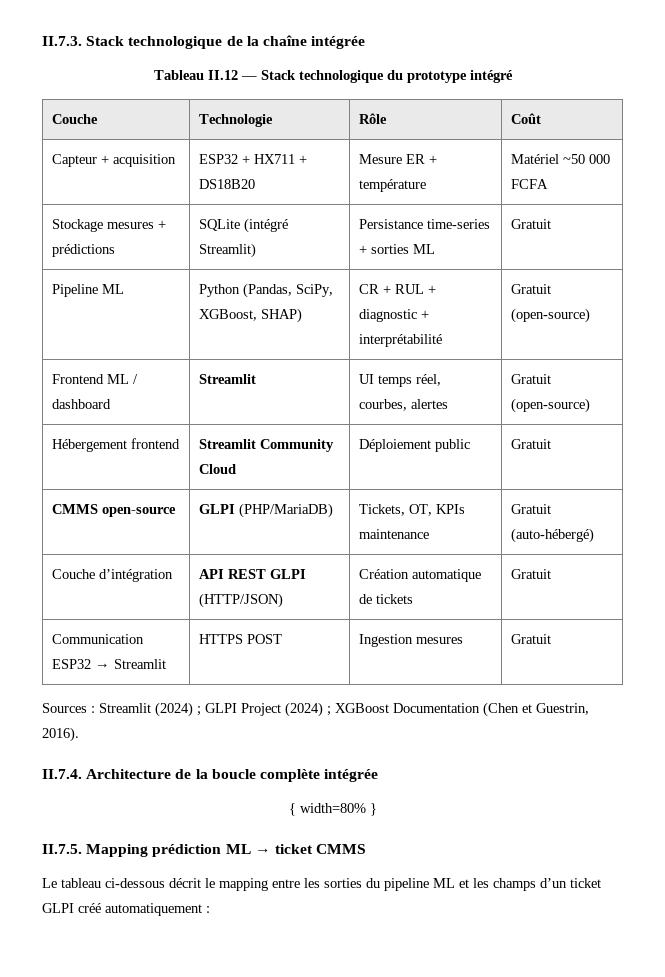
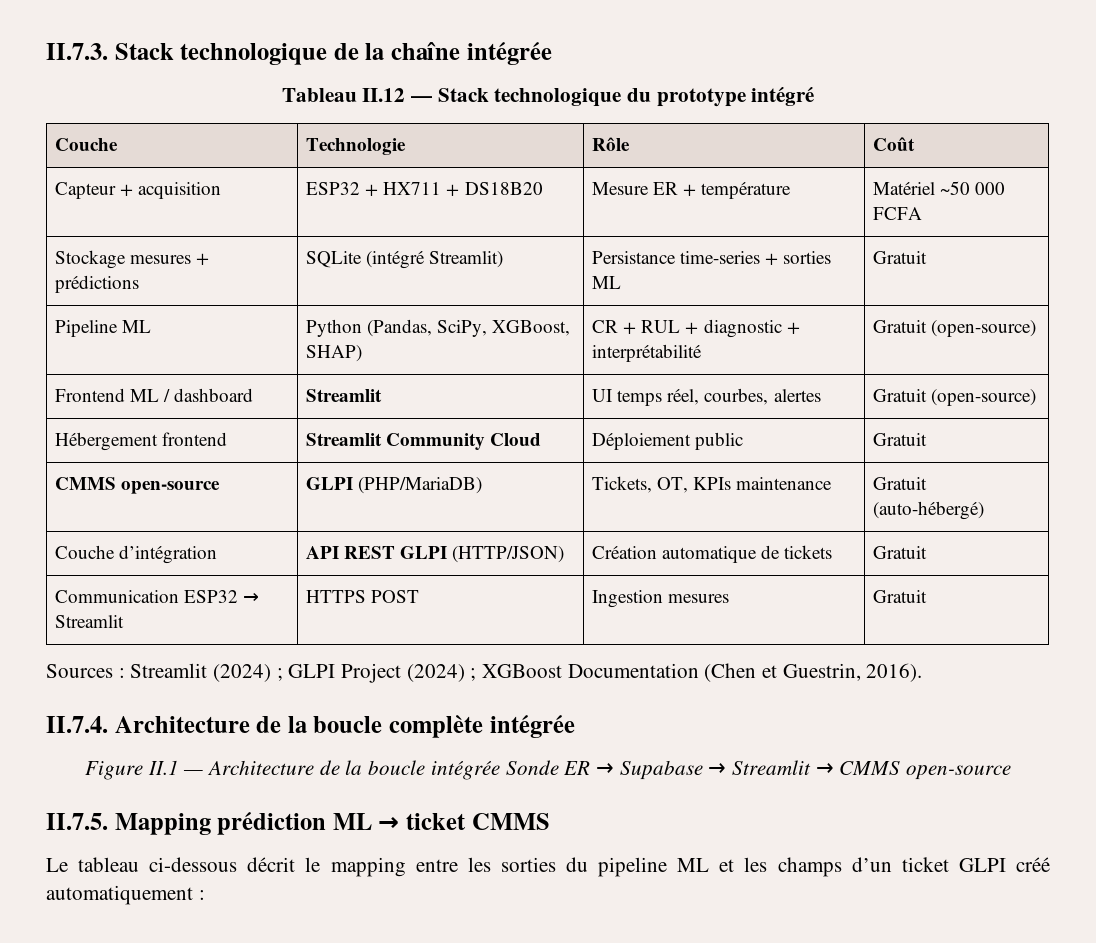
[288,803,377,816] { width=80% } -> [85,760,1011,780] Figure II.1 — Architecture de la boucle intégrée Sonde ER → Supabase → Streamlit → CMMS open-source

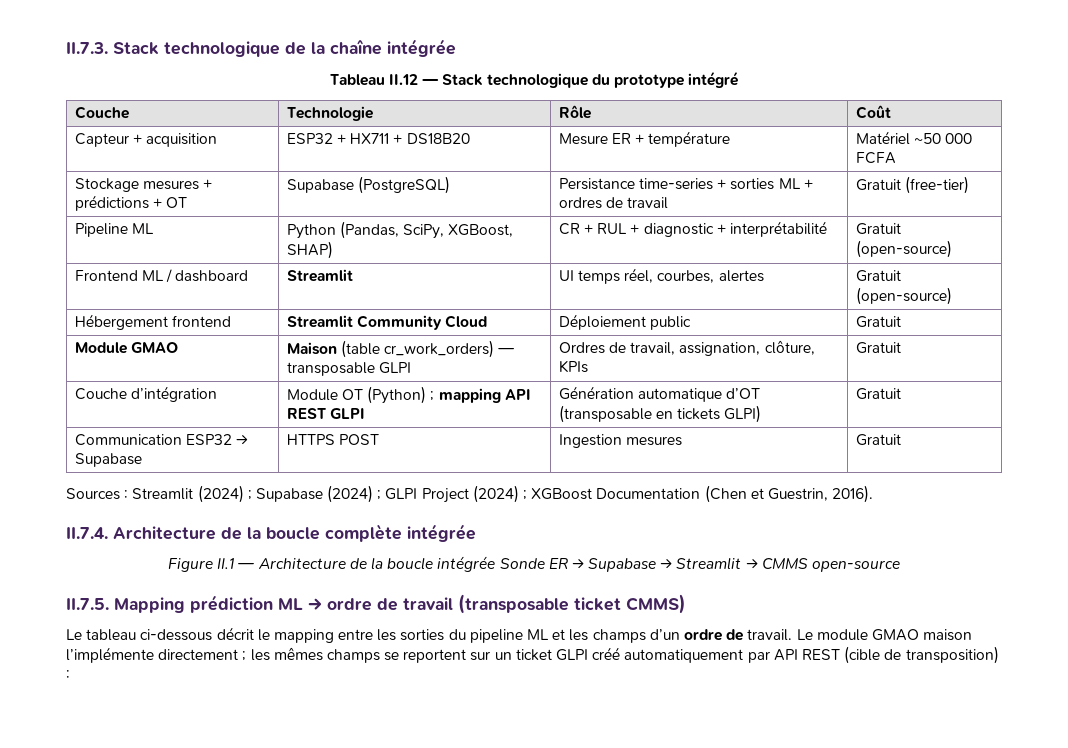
[305,251,504,269] | SQLite (intégré Streamlit) -> [152,197,188,208] [286,176,450,194] + OT | Supabase (PostgreSQL)
[872,251,927,264] | Gratuit -> [803,179,813,189] [558,197,669,209] [855,176,969,194] + ordres de travail | Gratuit (free-tier)
[54,477,221,494] [305,477,483,494] [591,476,689,493] CMMS open-source | GLPI (PHP/MariaDB) | Tickets, OT, -> [74,342,178,354] [286,340,515,358] [286,362,411,376] [558,340,815,356] Module GMAO | Maison (table cr_work_orders) — transposable GLPI | Ordres de travail, assignation, clôture,
[736,477,833,490] [872,477,927,490] [872,501,984,520] maintenance | Gratuit (auto-hébergé) -> [855,342,901,354] | Gratuit
[305,546,565,563] [591,545,781,563] API REST GLPI (HTTP/JSON) | Création automatique de -> [286,386,531,404] [286,408,365,419] [558,386,761,402] [558,405,673,423] Module OT (Python) ; mapping API REST GLPI | Génération automatique d’OT (transposable en
(833, 552) none -> [724,405,762,423] GLPI)
[54,615,124,628] Streamlit -> [74,453,142,467] Supabase
(283, 674) none -> [255,485,382,503] Supabase (2024) ;
[406,813,550,830] ticket CMMS -> [327,594,686,614] ordre de travail (transposable ticket CMMS)
[901,857,1050,872] [46,885,193,905] ticket GLPI créé automatiquement -> [683,629,973,641] [66,646,999,664] ordre de travail. Le module GMAO maison l’implémente directement ; les mêmes champs se reportent sur un ticket GLPI créé automatiquement par API REST (cible de transposition)

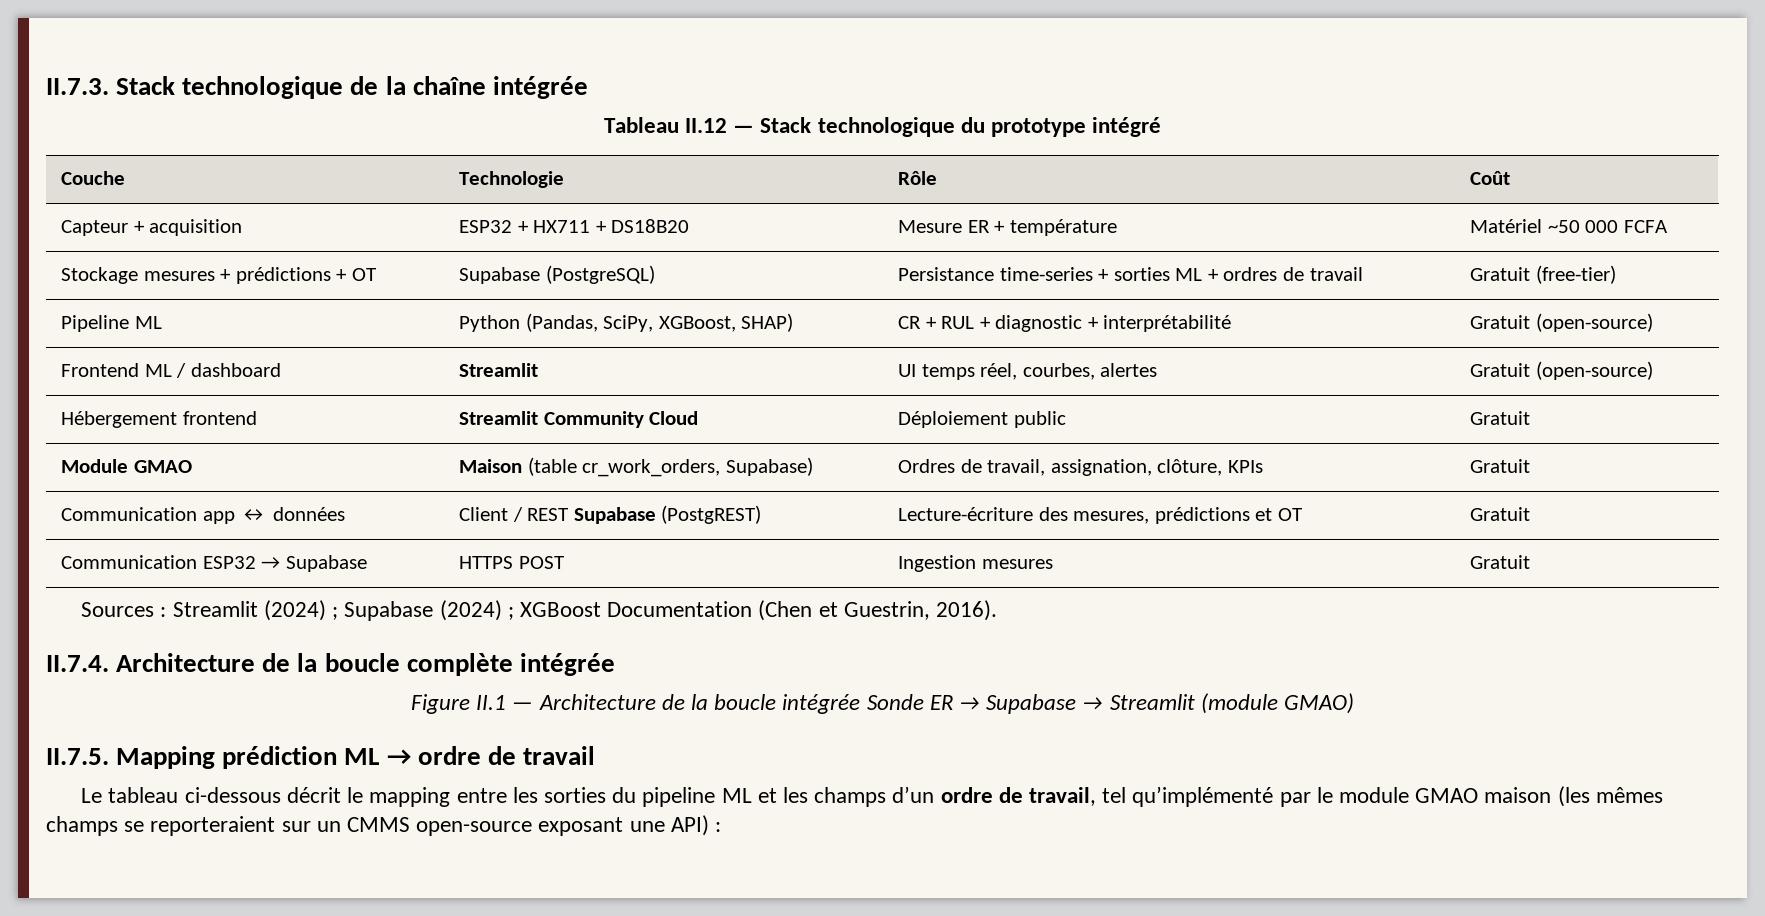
[384,340,515,358] [286,362,411,376] cr_work_orders) — transposable GLPI -> [582,457,813,477] cr_work_orders, Supabase)
[74,386,217,402] [286,386,531,404] [286,408,365,419] [558,386,761,402] [558,405,762,423] Couche d’intégration | Module OT (Python) ; mapping API REST GLPI | Génération automatique d’OT (transposable en tickets GLPI) -> [61,507,345,524] [459,505,762,524] [898,507,1302,524] Communication app ↔ données | Client / REST Supabase (PostgREST) | Lecture-écriture des mesures, prédictions et OT
[385,485,528,503] GLPI Project (2024) ; -> (514, 613) none
[745,558,900,572] → CMMS open-source -> [1200,693,1355,714] (module GMAO)
[458,594,686,614] (transposable ticket CMMS) -> (596, 755) none
[747,629,973,641] [66,647,270,663] travail. Le module GMAO maison l’implémente directement ; les -> [1029,786,1590,807] travail, tel qu’implémenté par le module GMAO maison (les
[403,649,467,663] reportent -> [150,816,276,836] reporteraient
[515,646,999,664] ticket GLPI créé automatiquement par API REST (cible de transposition) -> [347,815,709,836] CMMS open-source exposant une API)

